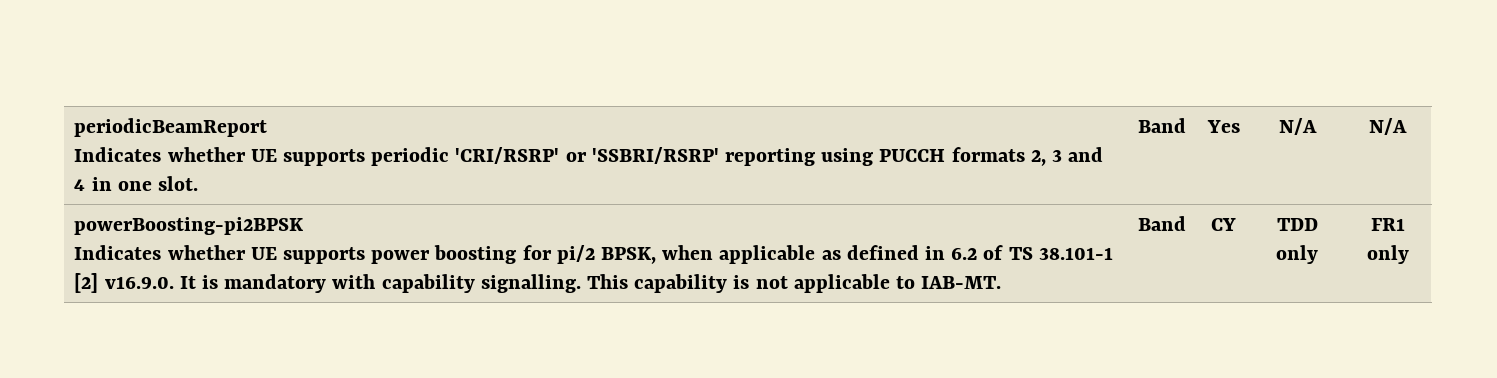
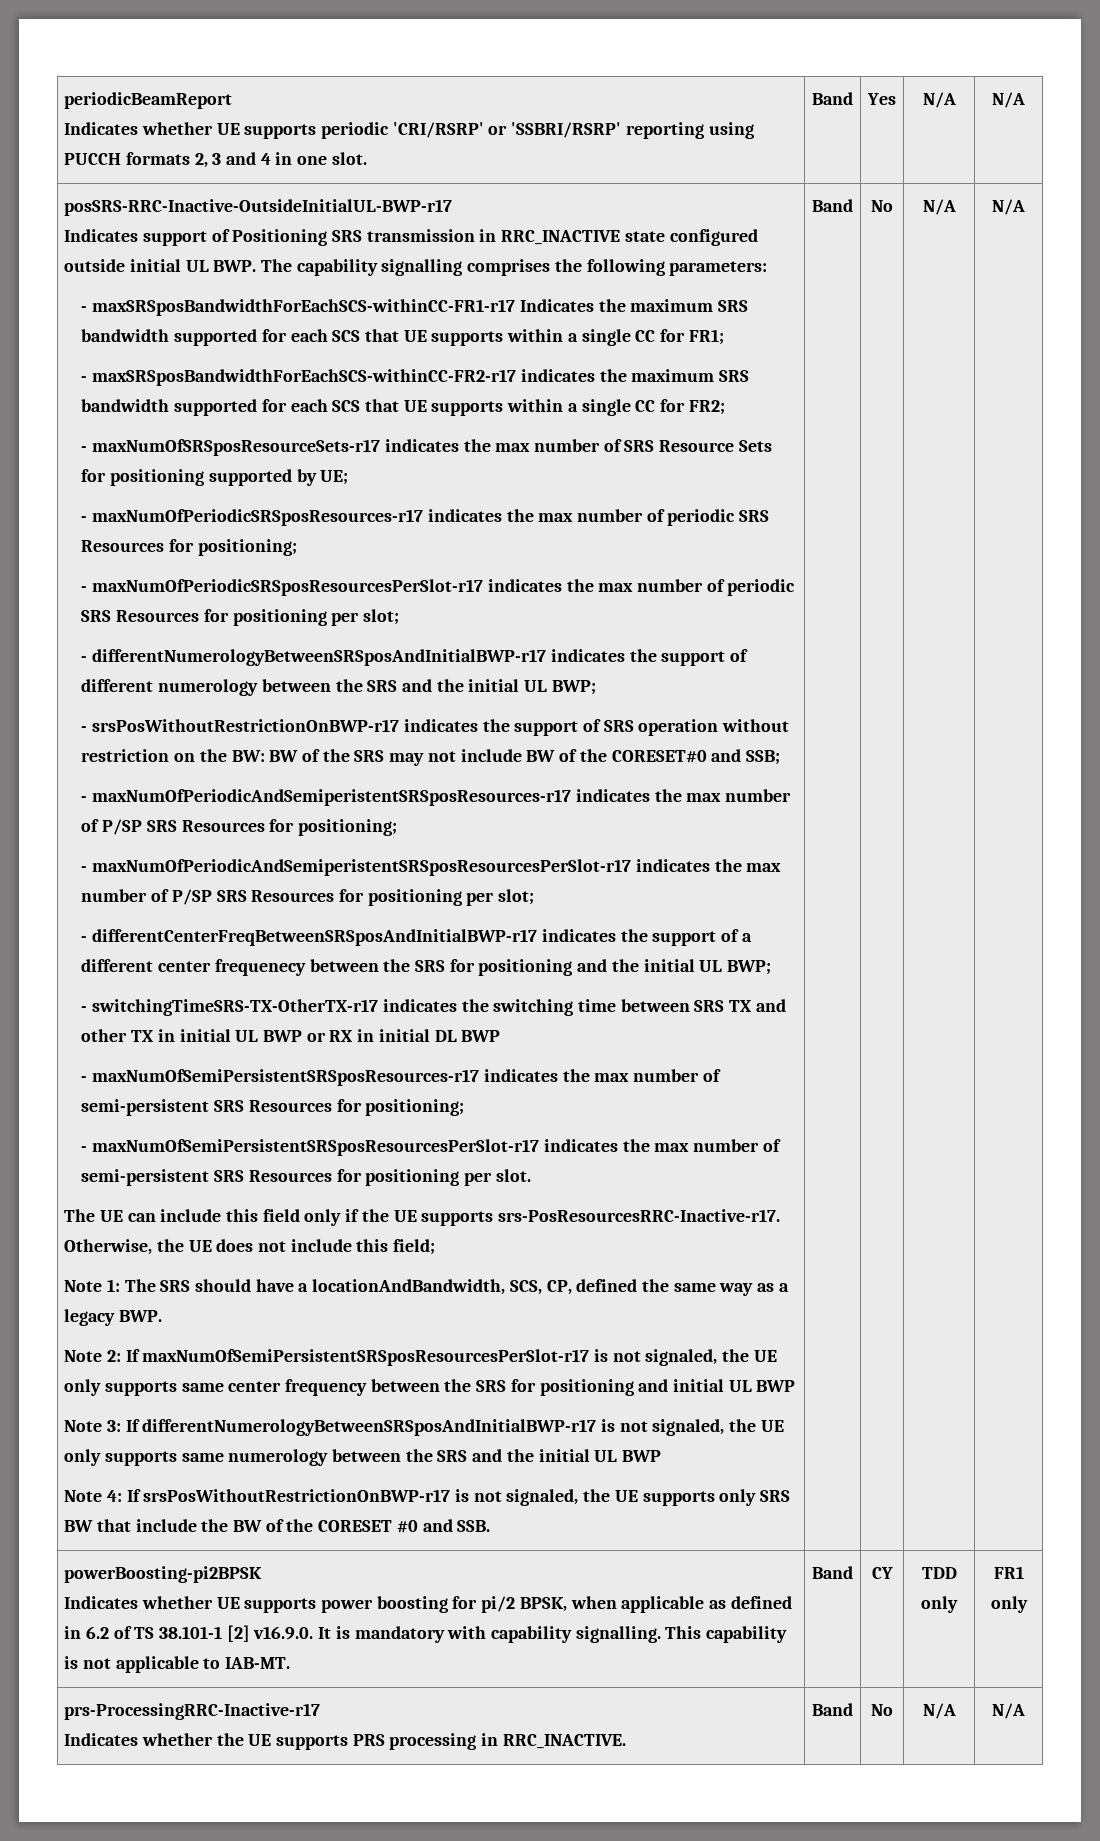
(1407, 126) none -> [64,199,453,216] [64,229,758,246] [64,259,768,276] [81,299,748,316] [81,329,724,346] [81,369,749,386] [81,399,725,416] [81,439,772,456] [81,469,349,486] [81,509,770,526] [81,539,297,556] [81,579,796,596] [81,609,399,626] [81,649,748,666] [81,679,596,696] [81,719,790,736] [81,749,780,766] [81,789,791,806] [81,819,397,836] [81,859,782,876] [81,889,535,906] [81,929,752,946] [81,959,772,976] [81,999,786,1016] [81,1029,501,1042] [81,1069,721,1086] [81,1099,465,1116] [81,1139,781,1156] [81,1169,531,1186] [64,1209,781,1226] [64,1239,436,1255] [64,1279,789,1296] [64,1309,162,1326] [64,1349,777,1366] [64,1379,796,1396] [64,1419,784,1436] [64,1449,662,1466] [64,1489,791,1506] [64,1519,491,1533] [812,199,853,212] [871,200,893,212] [922,199,956,215] [992,199,1025,215] // posSRS-RRC-Inactive-OutsideInitialUL-BWP-r17 // Indicates support of Positioning SRS transmission in RRC_INACTIVE state configured outside initial UL BWP. The capability signalling comprises the following parameters: // - maxSRSposBandwidthForEachSCS-withinCC-FR1-r17 Indicates the maximum SRS bandwidth supported for each SCS that UE supports within a single CC for FR1; // - maxSRSposBandwidthForEachSCS-withinCC-FR2-r17 indicates the maximum SRS bandwidth supported for each SCS that UE supports within a single CC for FR2; // - maxNumOfSRSposResourceSets-r17 indicates the max number of SRS Resource Sets for positioning supported by UE; // - maxNumOfPeriodicSRSposResources-r17 indicates the max number of periodic SRS Resources for positioning; // - maxNumOfPeriodicSRSposResourcesPerSlot-r17 indicates the max number of periodic SRS Resources for positioning per slot; // - differentNumerologyBetweenSRSposAndInitialBWP-r17 indicates the support of different numerology between the SRS and the initial UL BWP; // - srsPosWithoutRestrictionOnBWP-r17 indicates the support of SRS operation without restriction on the BW: BW of the SRS may not include BW of the CORESET#0 and SSB; // - maxNumOfPeriodicAndSemiperistentSRSposResources-r17 indicates the max number of P/SP SRS Resources for positioning; // - maxNumOfPeriodicAndSemiperistentSRSposResourcesPerSlot-r17 indicates the max number of P/SP SRS Resources for positioning per slot; // - differentCenterFreqBetweenSRSposAndInitialBWP-r17 indicates the support of a different center frequenecy between the SRS for positioning and the initial UL BWP; // - switchingTimeSRS-TX-OtherTX-r17 indicates the switching time between SRS TX and other TX in initial UL BWP or RX in initial DL BWP // - maxNumOfSemiPersistentSRSposResources-r17 indicates the max number of semi-persistent SRS Resources for positioning; // - maxNumOfSemiPersistentSRSposResourcesPerSlot-r17 indicates the max number of semi-persistent SRS Resources for positioning per slot. // The UE can include this field only if the UE supports srs-PosResourcesRRC-Inactive-r17. Otherwise, the UE does not include this field; // Note 1: The SRS should have a locationAndBandwidth, SCS, CP, defined the same way as a legacy BWP. // Note 2: If maxNumOfSemiPersistentSRSposResourcesPerSlot-r17 is not signaled, the UE only supports same center frequency between the SRS for positioning and initial UL BWP // Note 3: If differentNumerologyBetweenSRSposAndInitialBWP-r17 is not signaled, the UE only supports same numerology between the SRS and the initial UL BWP // Note 4: If srsPosWithoutRestrictionOnBWP-r17 is not signaled, the UE supports only SRS BW that include the BW of the CORESET #0 and SSB. | Band | No | N/A | N/A
(1409, 254) none -> [64,1703,321,1720] [64,1733,626,1750] [812,1703,853,1716] [871,1704,893,1716] [922,1703,956,1719] [992,1703,1025,1719] // prs-ProcessingRRC-Inactive-r17 // Indicates whether the UE supports PRS processing in RRC_INACTIVE. | Band | No | N/A | N/A

